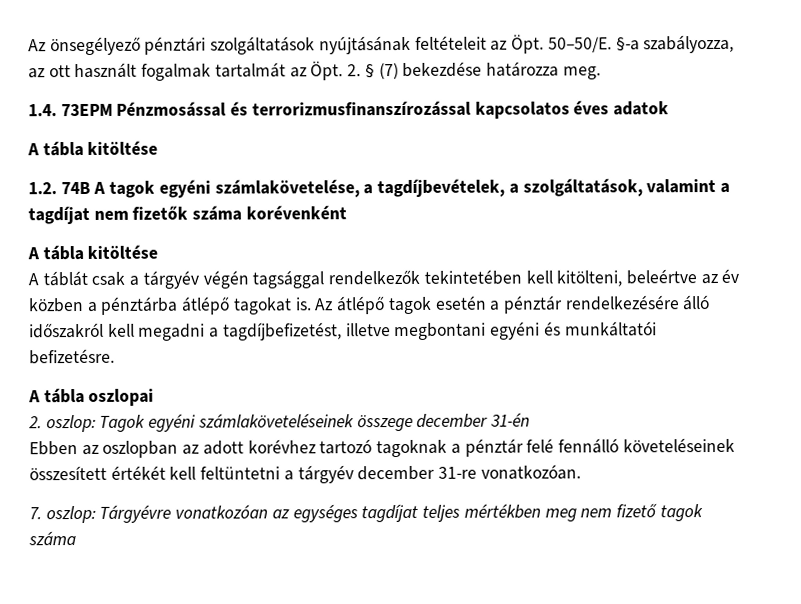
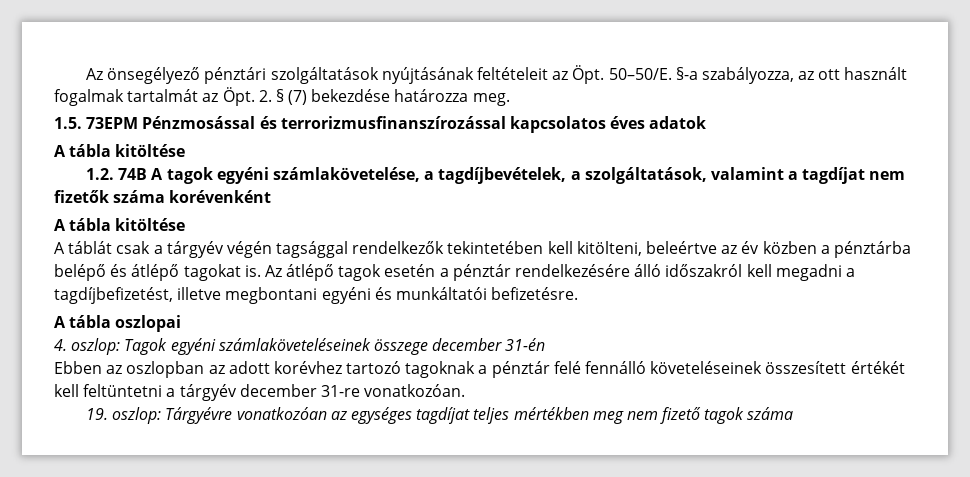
[28,104,57,117] 1.4. -> [54,117,82,129] 1.5.
(179, 305) none -> [54,264,128,281] belépő és
[28,416,42,429] 2. -> [54,339,67,351] 4.
[29,507,42,520] 7. -> [86,408,109,420] 19.

